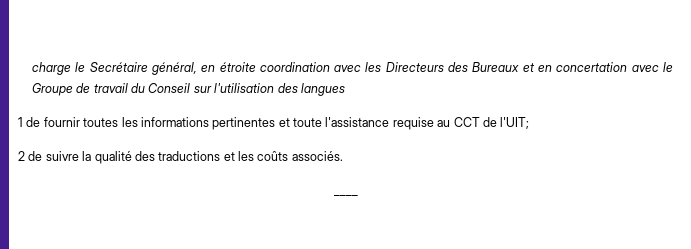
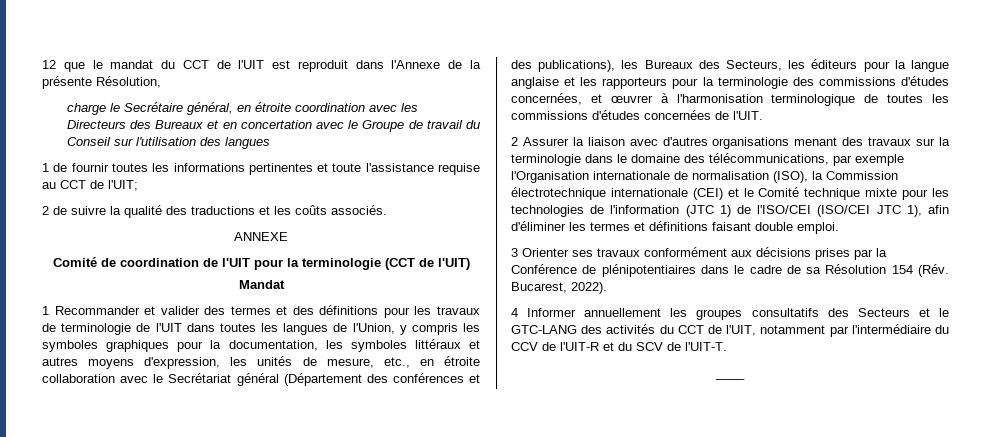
(31, 68) none -> [42,60,482,72] [42,76,161,89] 12 que le mandat du CCT de l'UIT est reproduit dans l'Annexe de la présente Résolution, //
(343, 156) none -> [234,232,288,241] [52,257,470,270] [238,280,285,289] [42,305,480,318] [42,323,481,335] [42,339,480,352] [42,356,480,369] [42,373,480,386] [511,59,949,72] [511,76,949,89] [511,93,949,106] [511,110,763,120] [511,137,951,149] [511,153,904,166] [511,171,898,183] [511,187,950,200] [511,205,949,217] [511,221,839,234] [511,247,887,260] [511,264,949,277] [511,282,607,294] [511,308,949,320] [511,324,949,337] [511,342,727,351] // ANNEXE // Comité de coordination de l'UIT pour la terminologie (CCT de l'UIT) // Mandat // 1 Recommander et valider des termes et des définitions pour les travaux de terminologie de l'UIT dans toutes les langues de l'Union, y compris les symboles graphiques pour la documentation, les symboles littéraux et autres moyens d'expression, les unités de mesure, etc., en étroite collaboration avec le Secrétariat général (Département des conférences et des publications), les Bureaux des Secteurs, les éditeurs pour la langue anglaise et les rapporteurs pour la terminologie des commissions d'études concernées, et œuvrer à l'harmonisation terminologique de toutes les commissions d'études concernées de l'UIT. // 2 Assurer la liaison avec d'autres organisations menant des travaux sur la terminologie dans le domaine des télécommunications, par exemple l'Organisation internationale de normalisation (ISO), la Commission électrotechnique internationale (CEI) et le Comité technique mixte pour les technologies de l'information (JTC 1) de l'ISO/CEI (ISO/CEI JTC 1), afin d'éliminer les termes et définitions faisant double emploi. // 3 Orienter ses travaux conformément aux décisions prises par la Conférence de plénipotentiaires dans le cadre de sa Résolution 154 (Rév. Bucarest, 2022). // 4 Informer annuellement les groupes consultatifs des Secteurs et le GTC-LANG des activités du CCT de l'UIT, notamment par l'intermédiaire du CCV de l'UIT-R et du SCV de l'UIT-T.

